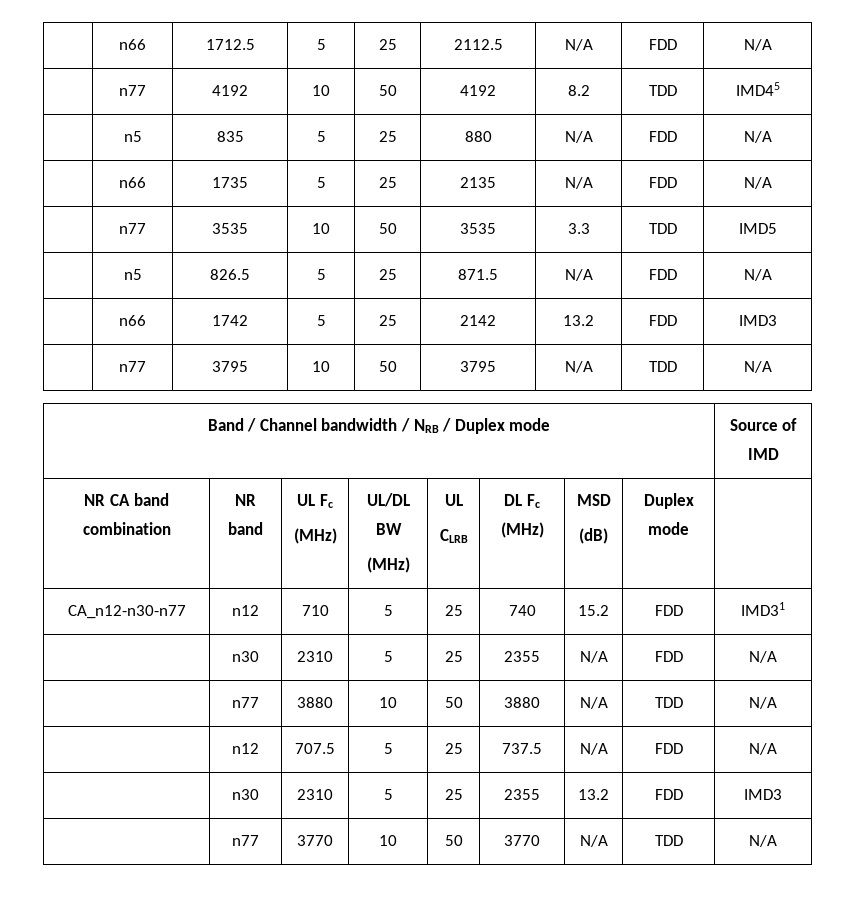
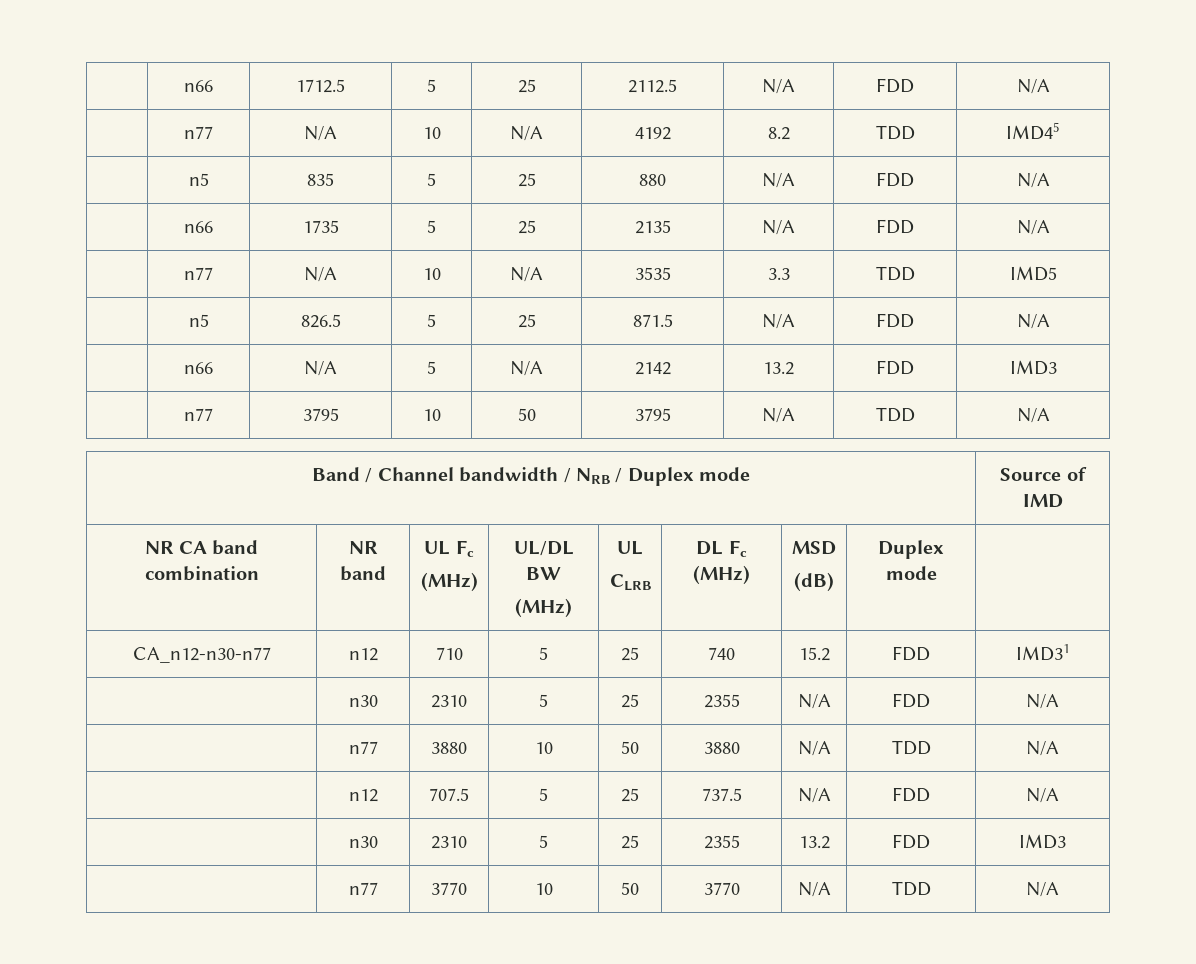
[211,85,248,96] [312,85,330,96] [378,85,397,96] 4192 | 10 | 50 -> [304,126,337,141] [422,127,441,139] [510,126,543,141] N/A | 10 | N/A
[211,223,248,234] [312,223,330,234] [378,223,397,234] 3535 | 10 | 50 -> [304,267,337,282] [422,268,441,280] [510,267,543,282] N/A | 10 | N/A
[211,315,248,326] [316,315,326,326] [378,315,397,326] 1742 | 5 | 25 -> [304,361,337,376] [427,361,436,374] [510,361,543,376] N/A | 5 | N/A

